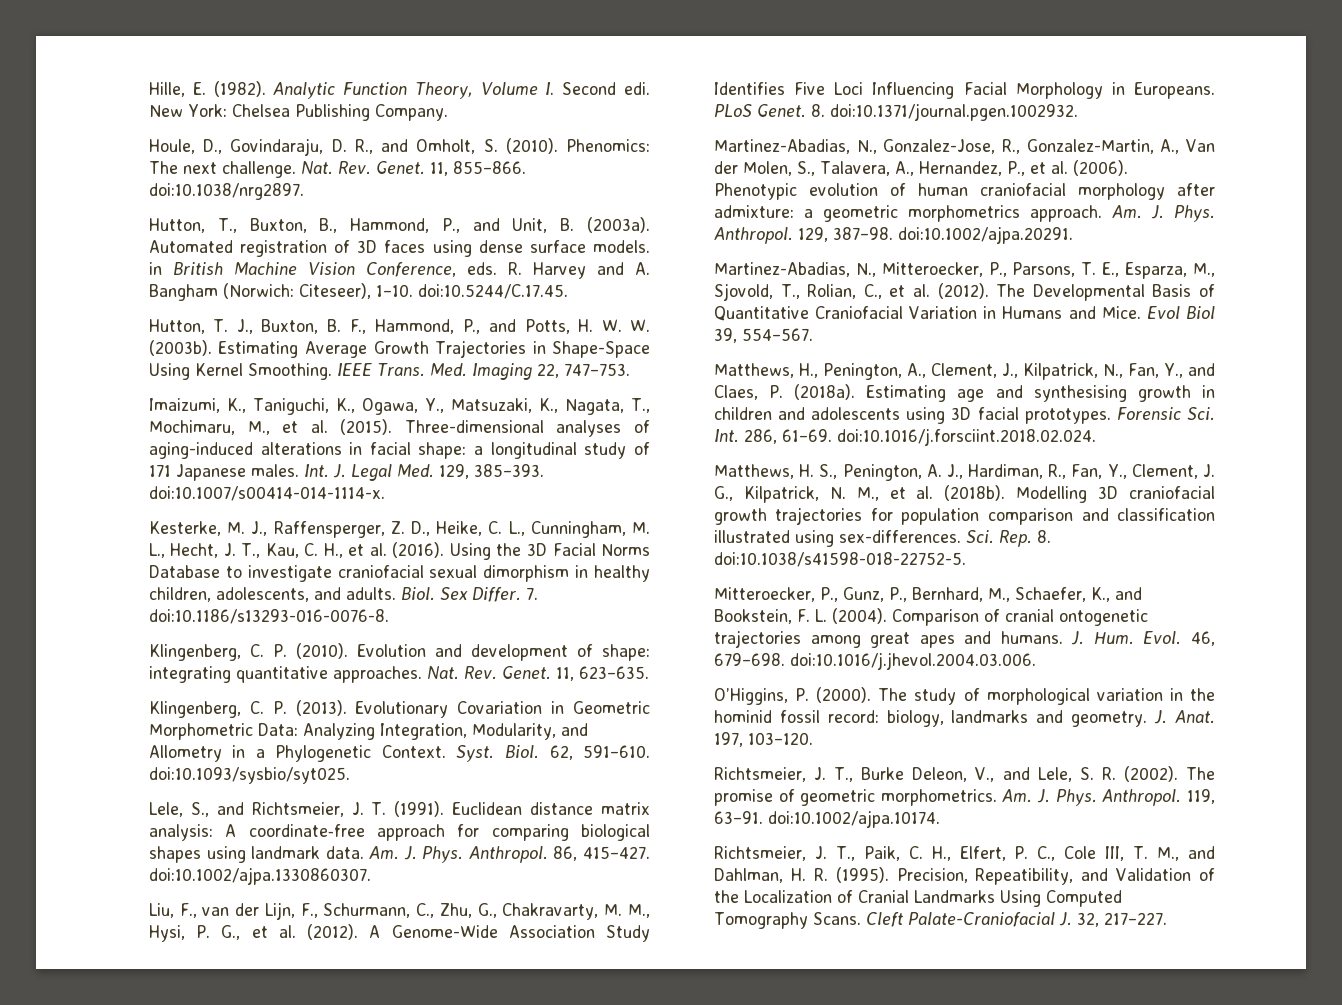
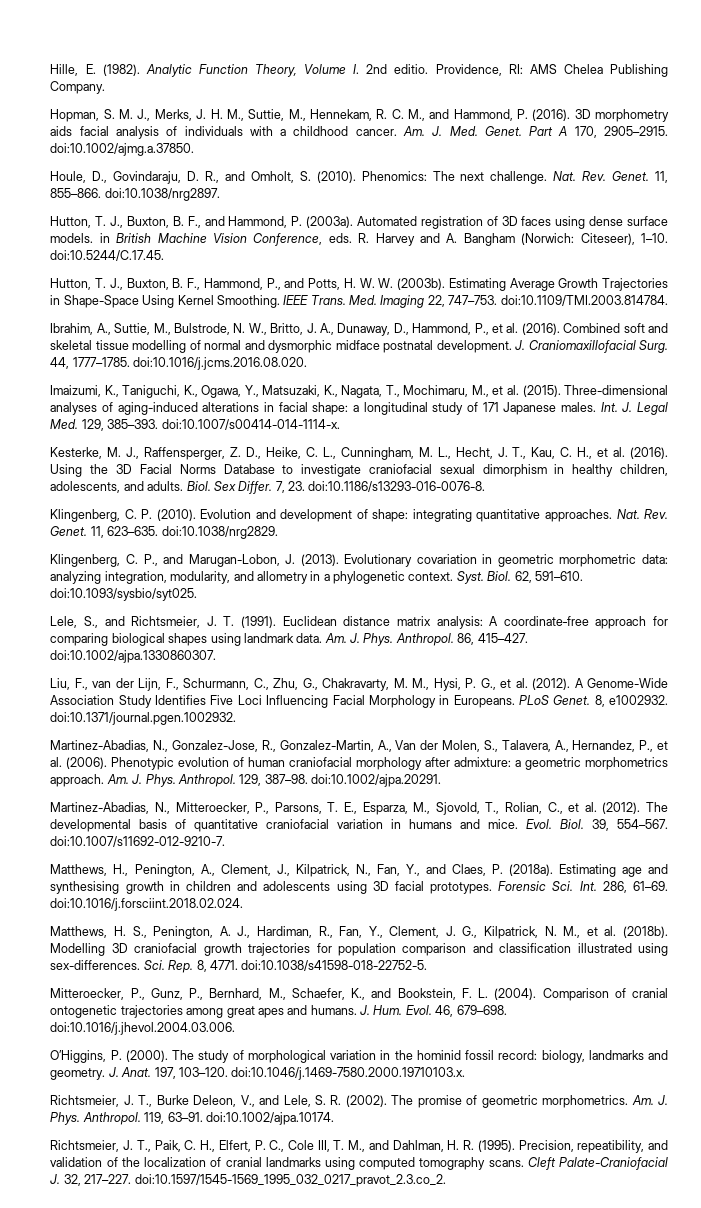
[562,82,650,95] [148,104,448,121] Second edi. New York: Chelsea Publishing Company. -> [366,64,668,77] [50,81,106,94] [50,109,669,122] [50,126,668,139] [50,143,195,156] 2nd editio. Providence, RI: AMS Chelea Publishing Company. // Hopman, S. M. J., Merks, J. H. M., Suttie, M., Hennekam, R. C. M., and Hammond, P. (2016). 3D morphometry aids facial analysis of individuals with a childhood cancer. Am. J. Med. Genet. Part A 170, 2905–2915. doi:10.1002/ajmg.a.37850.
[217,218,575,233] T., Buxton, B., Hammond, P., and Unit, B. -> [95,216,303,228] T. J., Buxton, B. F., and Hammond, P.
(630, 369) none -> [500,295,668,306] [50,323,668,336] [50,340,669,353] [50,357,308,370] doi:10.1109/TMI.2003.814784. // Ibrahim, A., Suttie, M., Bulstrode, N. W., Britto, J. A., Dunaway, D., Hammond, P., et al. (2016). Combined soft and skeletal tissue modelling of normal and dysmorphic midface postnatal development. J. Craniomaxillofacial Surg. 44, 1777–1785. doi:10.1016/j.jcms.2016.08.020.
[525,587,538,600] 7. -> [275,481,306,493] 7, 23.
[148,700,650,718] [148,723,588,740] [148,745,446,762] // Klingenberg, C. P. (2013). Evolutionary Covariation in Geometric Morphometric Data: Analyzing Integration, Modularity, and Allometry in a Phylogenetic Context. -> [161,526,278,539] [50,554,668,567] [50,571,454,584] doi:10.1038/nrg2829. // Klingenberg, C. P., and Marugan-Lobon, J. (2013). Evolutionary covariation in geometric morphometric data: analyzing integration, modularity, and allometry in a phylogenetic context.
[810,104,825,117] 8. -> [594,695,668,707] 8, e1002932.
[1032,284,1215,301] [713,306,1215,321] Developmental Basis of Quantitative Craniofacial Variation in Humans and Mice. Evol Biol -> [50,819,585,832] developmental basis of quantitative craniofacial variation in humans and mice. Evol. Biol.
(813, 334) none -> [50,836,226,847] doi:10.1007/s11692-012-9210-7.
[1036,530,1051,543] 8. -> [196,960,238,972] 8, 4771.
(813, 738) none -> [231,1067,466,1080] doi:10.1046/j.1469-7580.2000.19710103.x.
[975,868,1215,885] [713,890,1122,907] [713,912,861,929] Repeatibility, and Validation of the Localization of Cranial Landmarks Using Computed Tomography Scans. -> [577,1140,669,1153] [50,1157,524,1170] repeatibility, and validation of the localization of cranial landmarks using computed tomography scans.
(1167, 918) none -> [134,1174,446,1187] doi:10.1597/1545-1569_1995_032_0217_pravot_2.3.co_2.

